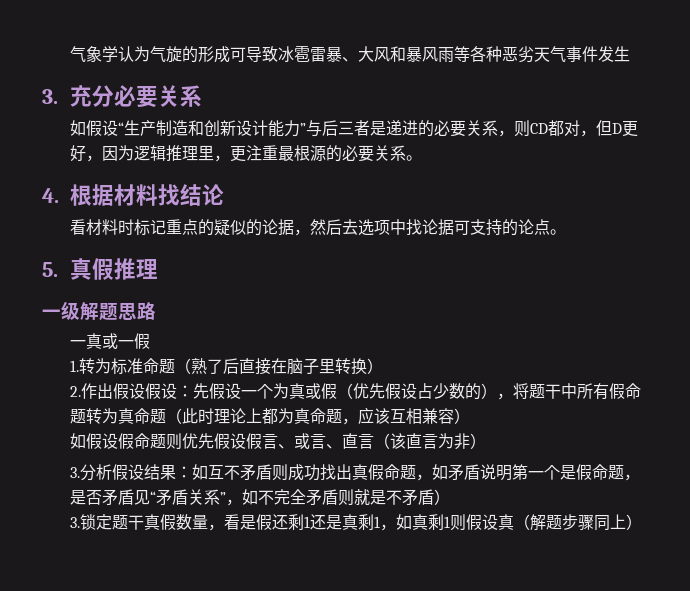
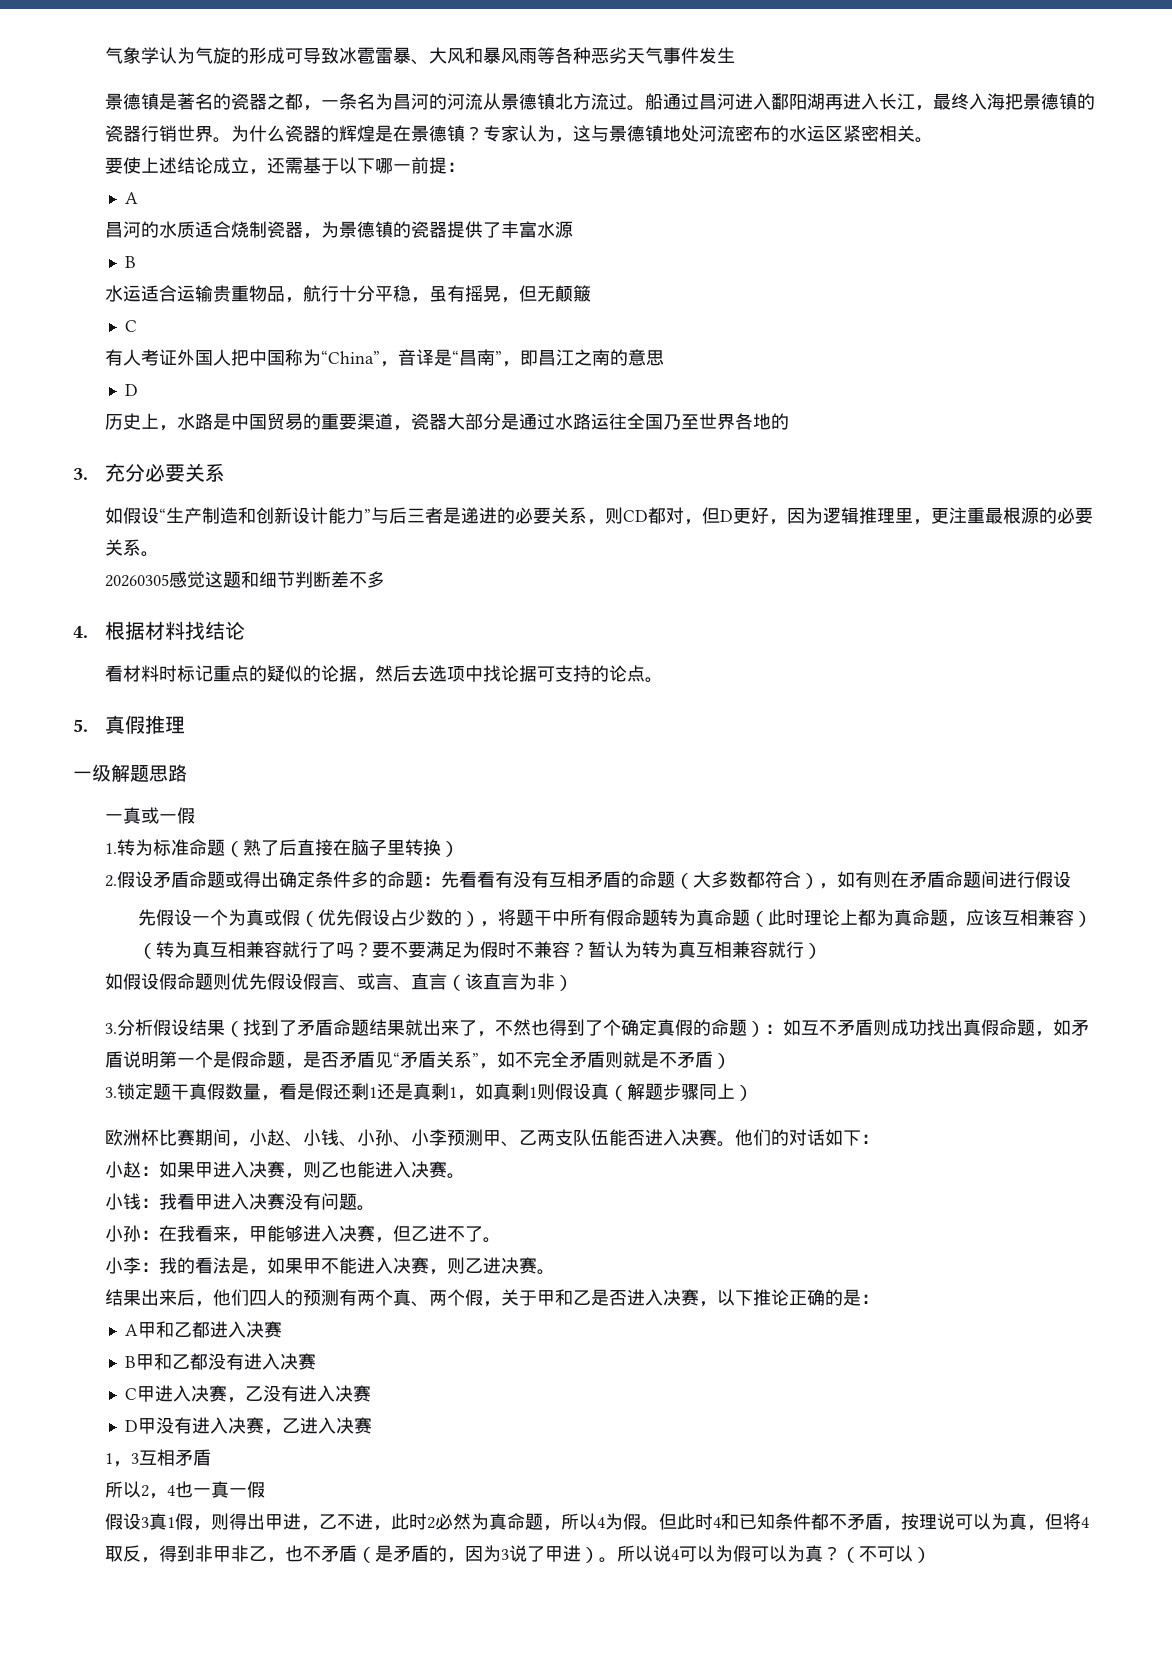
(630, 54) none -> [105,93,1096,111] [105,125,934,143] [105,157,466,175] [125,192,139,204] [105,221,574,239] [125,256,137,268] [105,285,592,303] [125,320,138,332] [105,349,665,367] [125,384,139,396] [105,413,790,431] // 景德镇是著名的瓷器之都，一条名为昌河的河流从景德镇北方流过。船通过昌河进入鄱阳湖再进入长江，最终入海把景德镇的瓷器行销世界。为什么瓷器的辉煌是在景德镇？专家认为，这与景德镇地处河流密布的水运区紧密相关。 // 要使上述结论成立，还需基于以下哪一前提： // A // 昌河的水质适合烧制瓷器，为景德镇的瓷器提供了丰富水源 // B // 水运适合运输贵重物品，航行十分平稳，虽有摇晃，但无颠簸 // C // 有人考证外国人把中国称为“China”，音译是“昌南”，即昌江之南的意思 // D // 历史上，水路是中国贸易的重要渠道，瓷器大部分是通过水路运往全国乃至世界各地的
(422, 158) none -> [105,571,386,588] // 20260305感觉这题和细节判断差不多
[80,383,193,399] 作出假设假设： -> [117,871,1072,889] 假设矛盾命题或得出确定条件多的命题：先看看有没有互相矛盾的命题（大多数都符合），如有则在矛盾命题间进行假设 //
(470, 416) none -> [137,941,822,959] （转为真互相兼容就行了吗？要不要满足为假时不兼容？暂认为转为真互相兼容就行）
(176, 472) none -> [225,1019,766,1037] （找到了矛盾命题结果就出来了，不然也得到了个确定真假的命题）
(642, 522) none -> [105,1129,880,1147] [105,1161,466,1179] [105,1193,376,1211] [105,1225,502,1243] [105,1257,556,1275] [105,1289,880,1307] [125,1321,283,1338] [125,1353,317,1370] [125,1385,372,1403] [125,1417,373,1435] [105,1449,212,1467] [105,1481,266,1499] [105,1513,1090,1531] [105,1545,932,1563] // 欧洲杯比赛期间，小赵、小钱、小孙、小李预测甲、乙两支队伍能否进入决赛。他们的对话如下： // 小赵：如果甲进入决赛，则乙也能进入决赛。 // 小钱：我看甲进入决赛没有问题。 // 小孙：在我看来，甲能够进入决赛，但乙进不了。 // 小李：我的看法是，如果甲不能进入决赛，则乙进决赛。 // 结果出来后，他们四人的预测有两个真、两个假，关于甲和乙是否进入决赛，以下推论正确的是： // A甲和乙都进入决赛 // B甲和乙都没有进入决赛 // C甲进入决赛，乙没有进入决赛 // D甲没有进入决赛，乙进入决赛 // 1，3互相矛盾 // 所以2，4也一真一假 // 假设3真1假，则得出甲进，乙不进，此时2必然为真命题，所以4为假。但此时4和已知条件都不矛盾，按理说可以为真，但将4取反，得到非甲非乙，也不矛盾（是矛盾的，因为3说了甲进）。所以说4可以为假可以为真？（不可以）

